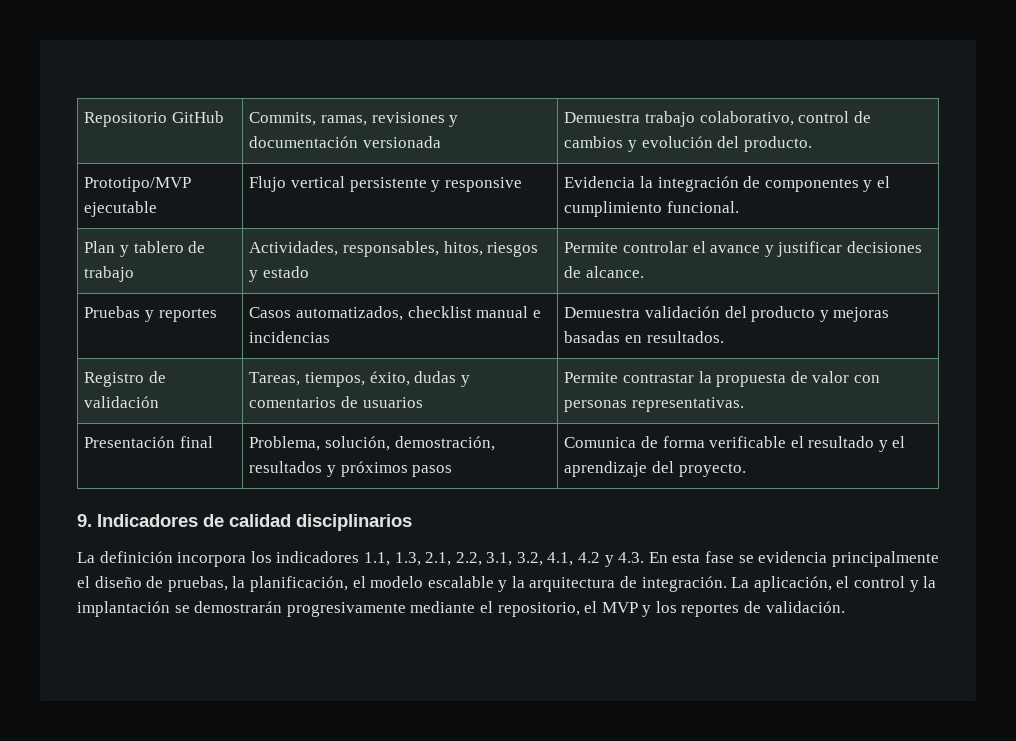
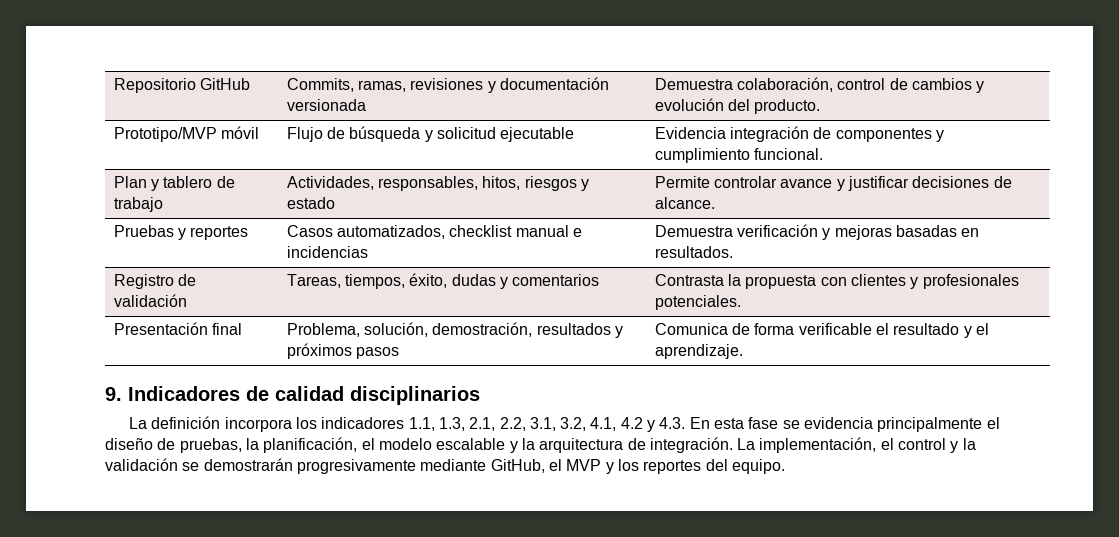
[644,111,794,127] trabajo colaborativo, -> [736,77,833,92] colaboración,
[84,201,158,217] [249,176,522,192] ejecutable | Flujo vertical persistente y responsive -> [220,126,259,139] [286,126,575,142] móvil | Flujo de búsqueda y solicitud ejecutable
[639,176,653,188] la -> (726, 133) none
[876,176,890,188] el -> (944, 136) none
[692,241,706,253] el -> (777, 182) none
[644,306,816,322] validación del producto -> [736,224,818,237] verificación
[340,396,423,408] [564,371,880,387] [564,397,744,412] de usuarios | Permite contrastar la propuesta de valor con personas representativas. -> [654,274,1019,289] [654,295,741,310] | Contrasta la propuesta con clientes y profesionales potenciales.
[564,461,746,477] aprendizaje del proyecto. -> [654,344,743,359] aprendizaje.
[753,576,832,592] aplicación, -> [759,437,877,453] implementación,
[77,601,170,617] implantación -> [105,458,178,471] validación
[479,601,580,617] el repositorio, -> [490,459,545,473] GitHub,
[744,601,845,613] de validación. -> [705,459,785,474] del equipo.

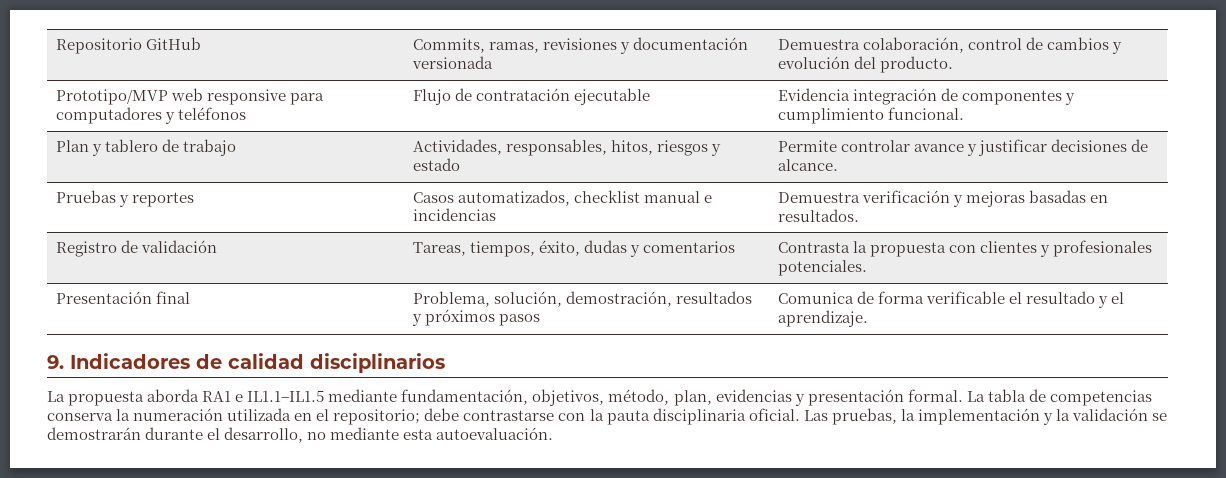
[220,126,259,139] móvil -> [170,88,325,105] [55,107,246,124] web responsive para computadores y teléfonos
[349,126,496,142] búsqueda y solicitud -> [475,88,570,101] contratación
[151,416,1000,432] [105,437,947,453] definición incorpora los indicadores 1.1, 1.3, 2.1, 2.2, 3.1, 3.2, 4.1, 4.2 y 4.3. En esta fase se evidencia principalmente el diseño de pruebas, la planificación, el modelo escalable y la arquitectura de integración. La implementación, el control -> [68,389,1152,406] [47,408,1040,425] propuesta aborda RA1 e IL1.1–IL1.5 mediante fundamentación, objetivos, método, plan, evidencias y presentación formal. La tabla de competencias conserva la numeración utilizada en el repositorio; debe contrastarse con la pauta disciplinaria oficial. Las pruebas, la implementación
[296,459,785,474] progresivamente mediante GitHub, el MVP y los reportes del equipo. -> [145,427,554,443] durante el desarrollo, no mediante esta autoevaluación.

